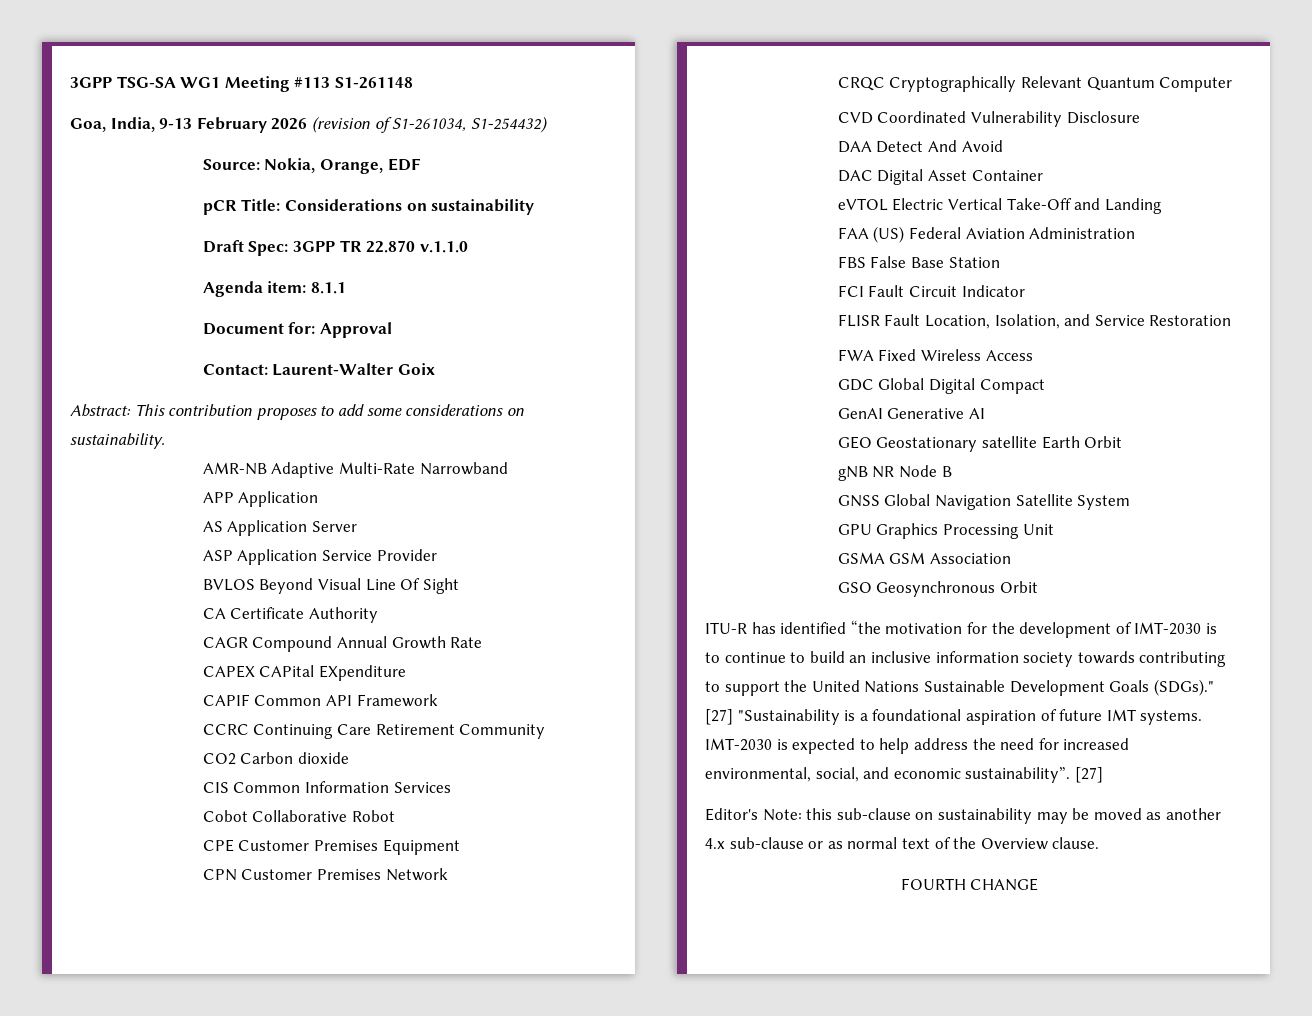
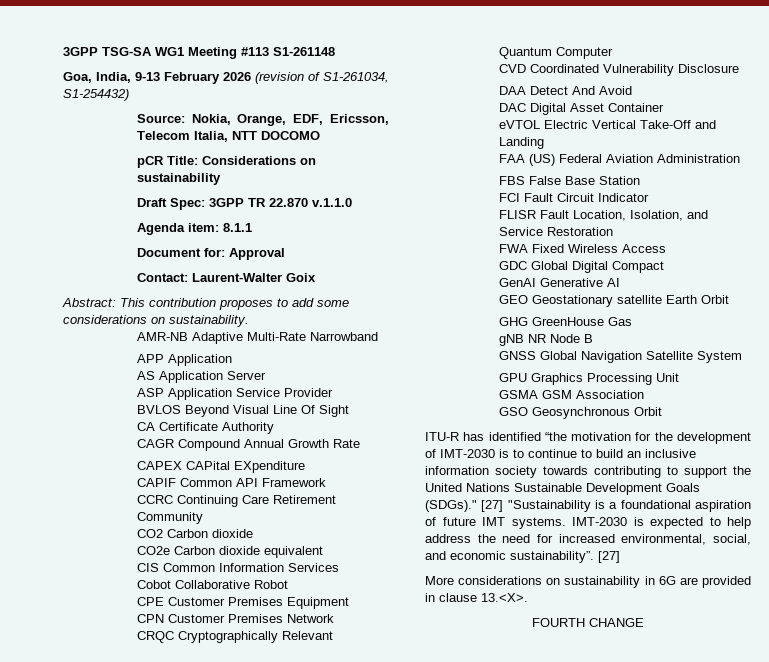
[387,158,421,171] EDF -> [293,114,389,125] [136,131,320,142] EDF, Ericsson, Telecom Italia, NTT DOCOMO
(349, 758) none -> [136,546,323,558] // CO2e Carbon dioxide equivalent
(1123, 442) none -> [498,317,632,326] // GHG GreenHouse Gas
[705,808,1221,824] [705,837,1100,850] Editor's Note: this sub-clause on sustainability may be moved as another 4.x sub-clause or as normal text of the Overview clause. -> [425,576,751,588] [425,593,528,602] More considerations on sustainability in 6G are provided in clause 13.<X>.

